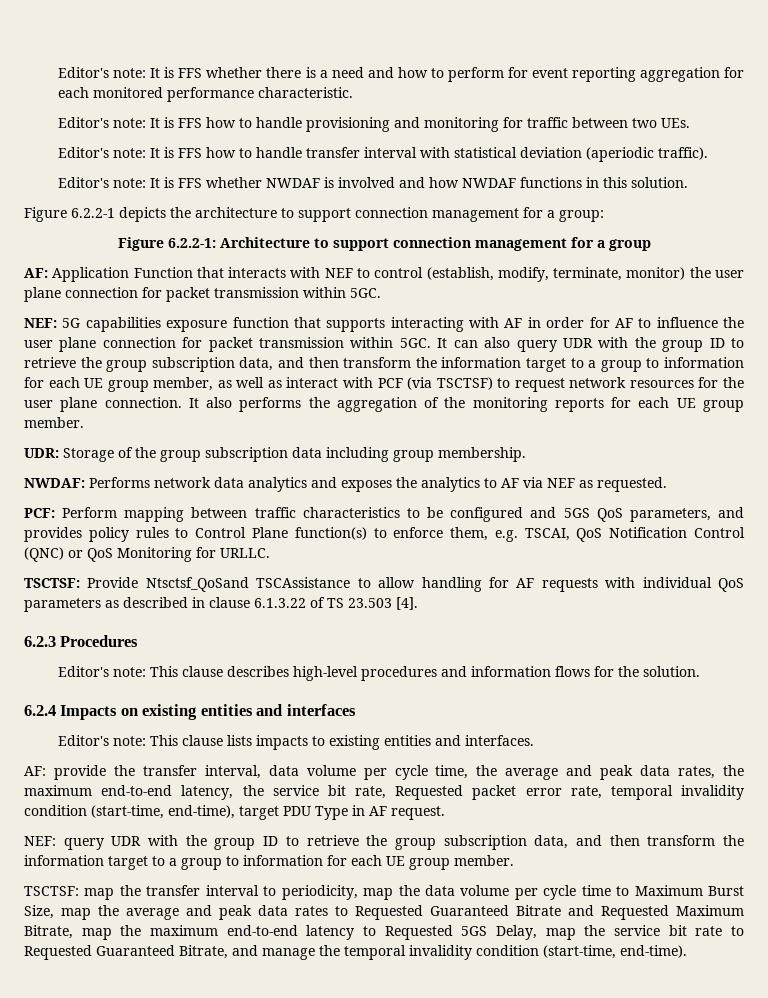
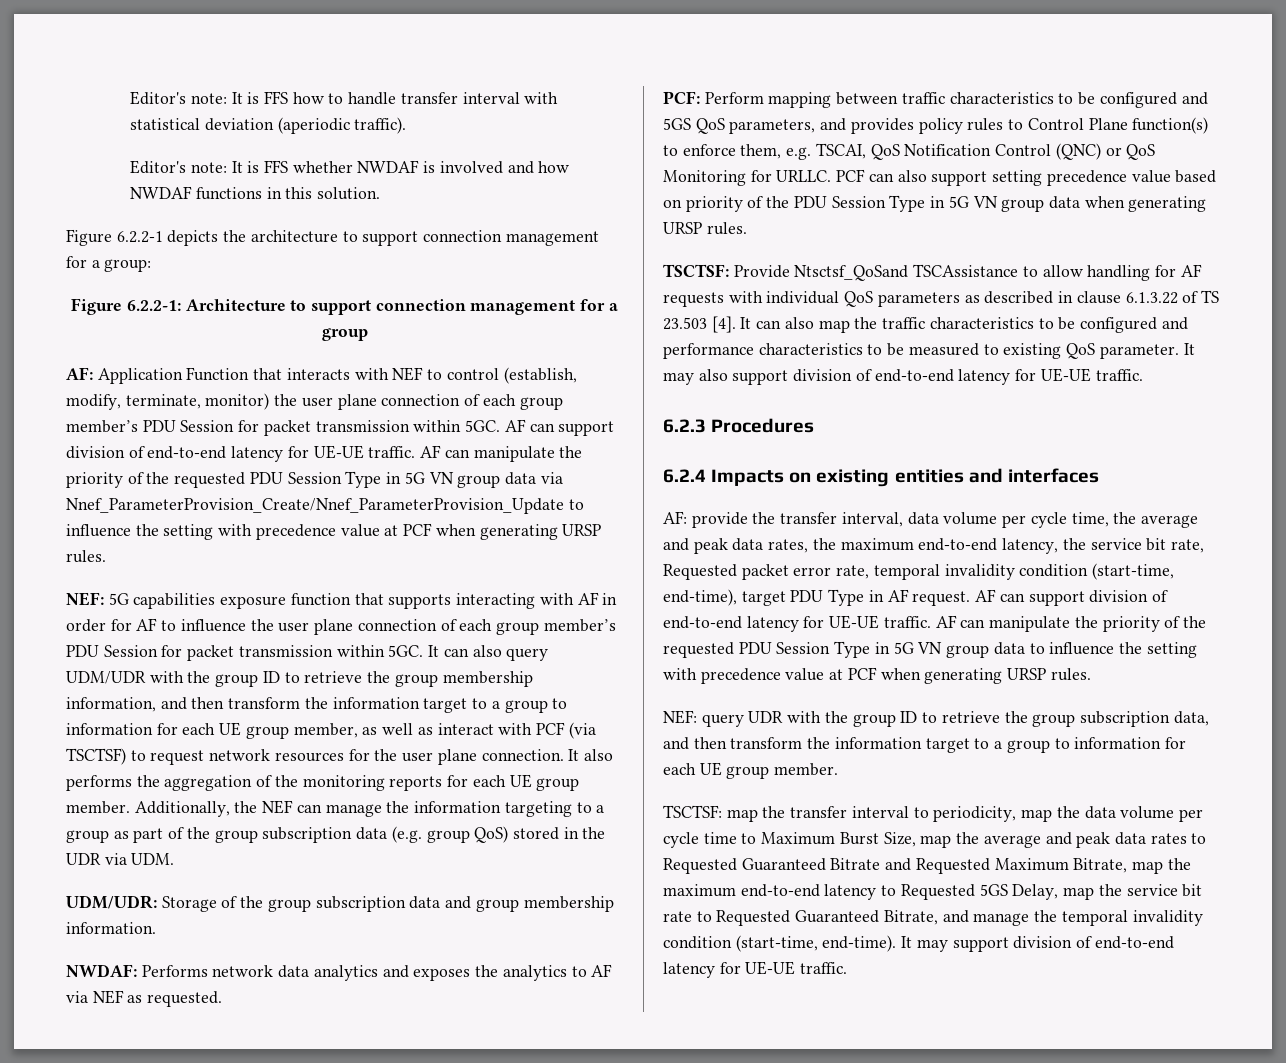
[58,67,744,82] [58,87,354,102] [58,117,691,132] [58,147,203,158] Editor's note: It is FFS whether there is a need and how to perform for event reporting aggregation for each monitored performance characteristic. // Editor's note: It is FFS how to handle provisioning and monitoring for traffic between two UEs. // Editor's note: It is FFS -> [130,91,288,105] Editor's note: It is FFS
[142,287,381,302] for packet transmission within 5GC. -> [464,394,563,410] [66,419,615,436] [66,445,583,462] [66,471,563,488] [66,498,584,514] [66,523,602,540] [66,550,106,563] of each group member’s PDU Session for packet transmission within 5GC. AF can support division of end-to-end latency for UE-UE traffic. AF can manipulate the priority of the requested PDU Session Type in 5G VN group data via Nnef_ParameterProvision_Create/Nnef_ParameterProvision_Update to influence the setting with precedence value at PCF when generating URSP rules.
(176, 342) none -> [440,619,616,635] [66,645,158,657] of each group member’s PDU Session
[562,337,744,352] [24,357,274,372] UDR with the group ID to retrieve the group subscription data, -> [66,671,533,687] [66,697,156,712] UDM/UDR with the group ID to retrieve the group membership information,
[24,448,59,458] // UDR: -> [134,800,605,817] [66,826,606,843] [66,853,175,865] [66,895,157,909] Additionally, the NEF can manage the information targeting to a group as part of the group subscription data (e.g. group QoS) stored in the UDR via UDM. // UDM/UDR:
[326,447,526,462] including group membership. -> [445,896,614,912] [66,922,156,934] and group membership information.
(270, 553) none -> [836,169,1217,186] [663,195,1207,212] [663,222,747,235] PCF can also support setting precedence value based on priority of the PDU Session Type in 5G VN group data when generating URSP rules.
[24,635,139,647] [58,666,701,681] // 6.2.3 Procedures // Editor's note: This clause describes high-level procedures and information flows for the solution. -> [740,317,1188,333] [663,343,1195,359] [663,368,1143,385] [663,418,815,433] It can also map the traffic characteristics to be configured and performance characteristics to be measured to existing QoS parameter. It may also support division of end-to-end latency for UE-UE traffic. // 6.2.3 Procedures
[58,735,535,750] // Editor's note: This clause lists impacts to existing entities and interfaces. -> (1099, 475) none
(445, 813) none -> [975,589,1168,606] [663,615,1206,632] [663,641,1197,658] [663,667,1091,684] AF can support division of end-to-end latency for UE-UE traffic. AF can manipulate the priority of the requested PDU Session Type in 5G VN group data to influence the setting with precedence value at PCF when generating URSP rules.
(687, 951) none -> [901,936,1174,952] [663,961,848,978] It may support division of end-to-end latency for UE-UE traffic.

